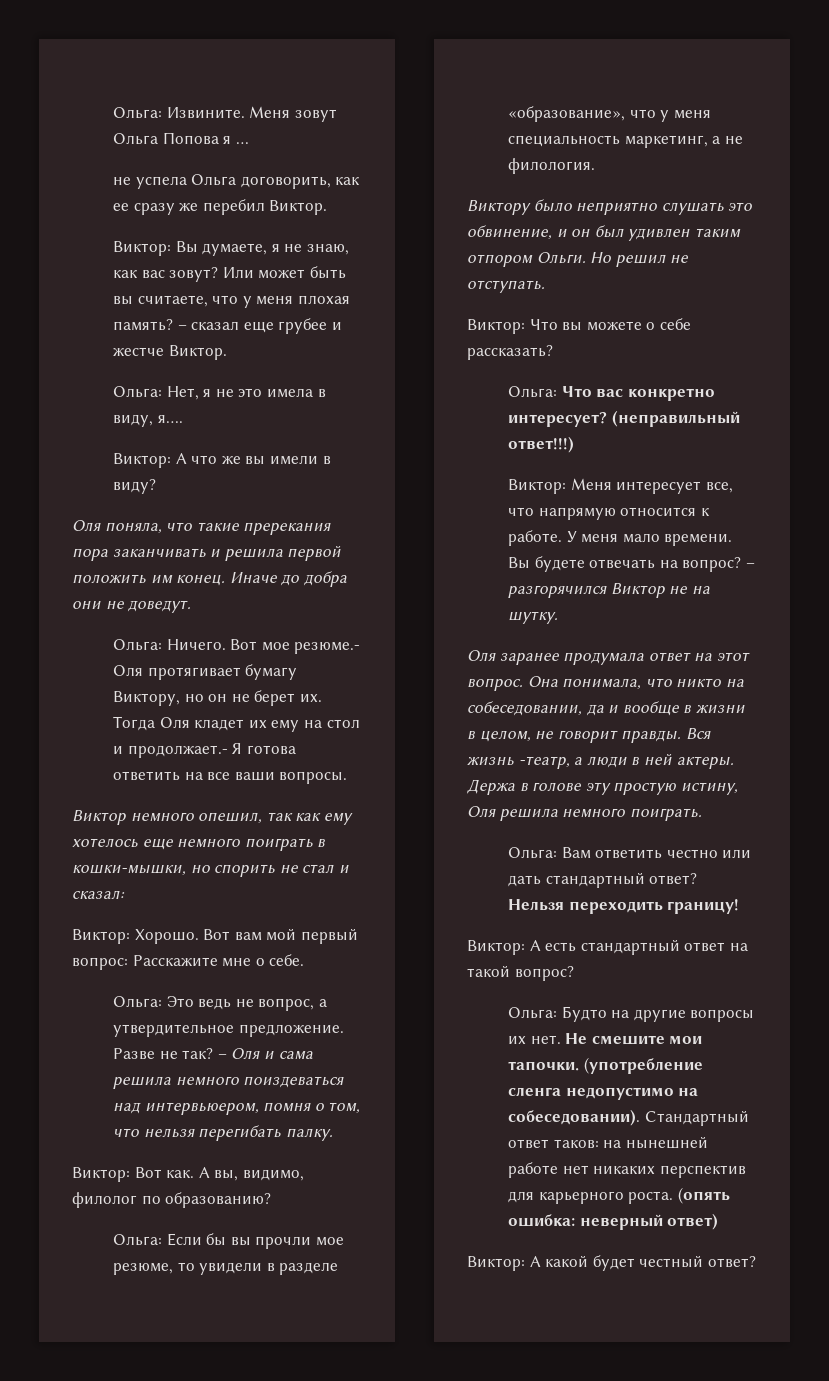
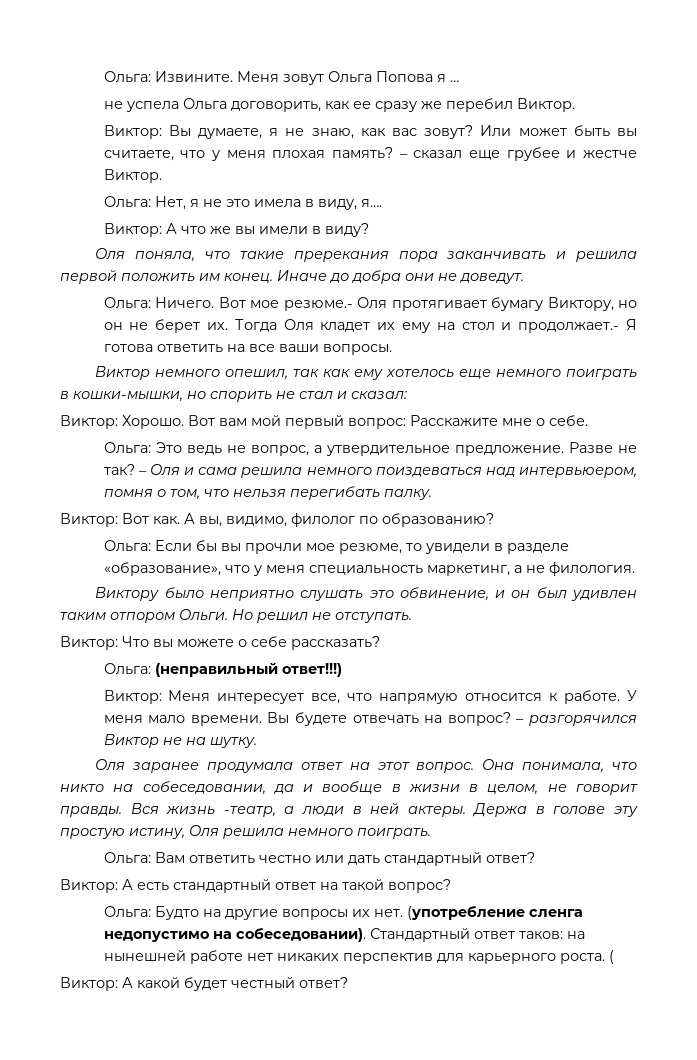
[561,386,715,401] [507,412,607,427] Что вас конкретно интересует? -> (151, 669) none
[507,899,740,914] Нельзя переходить границу! -> (535, 857) none
[565,1033,703,1045] [507,1061,579,1071] Не смешите мои тапочки. -> (403, 913) none
[677,1187,730,1204] [507,1213,719,1230] (опять ошибка: неверный ответ) -> [608,950,614,964] (

